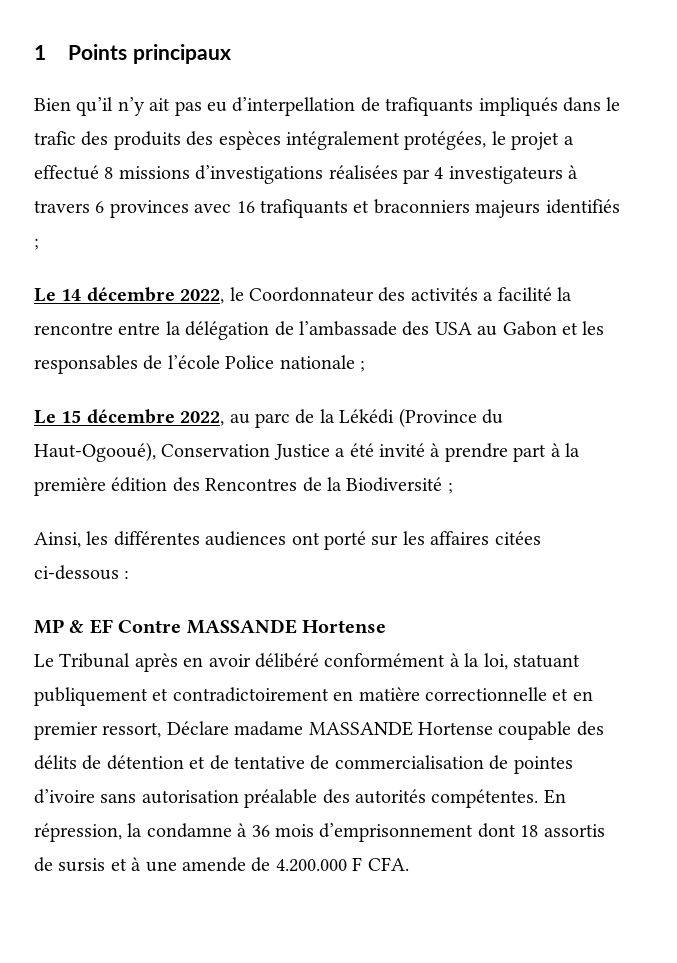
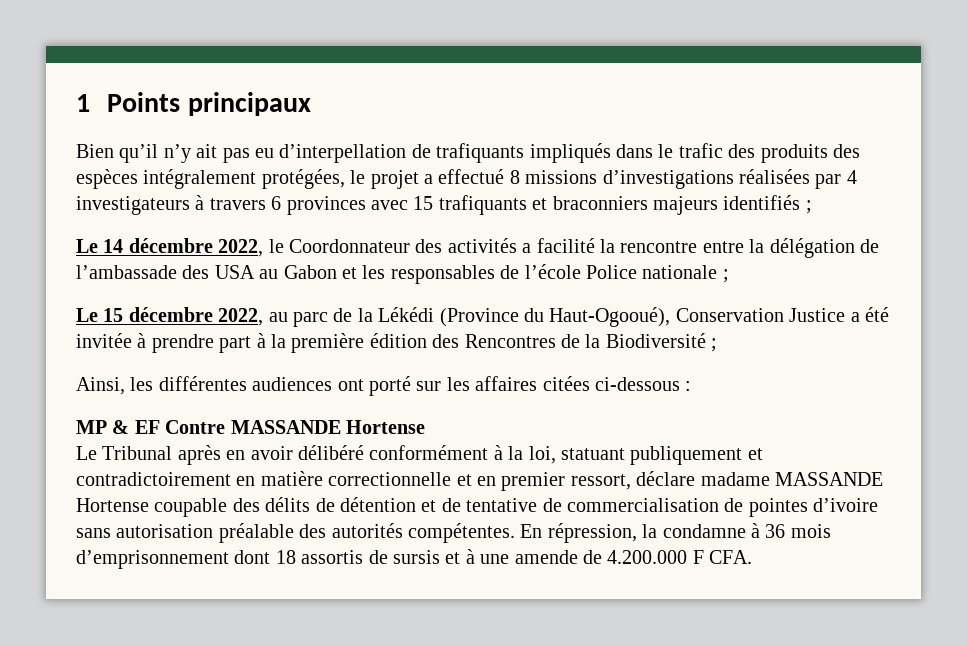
[236,201,255,213] 16 -> [413,196,434,210] 15
[378,443,425,457] invité -> [76,333,132,348] invitée
[166,721,229,735] Déclare -> [636,471,696,486] déclare

